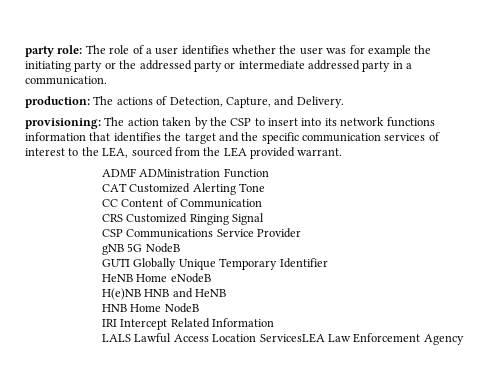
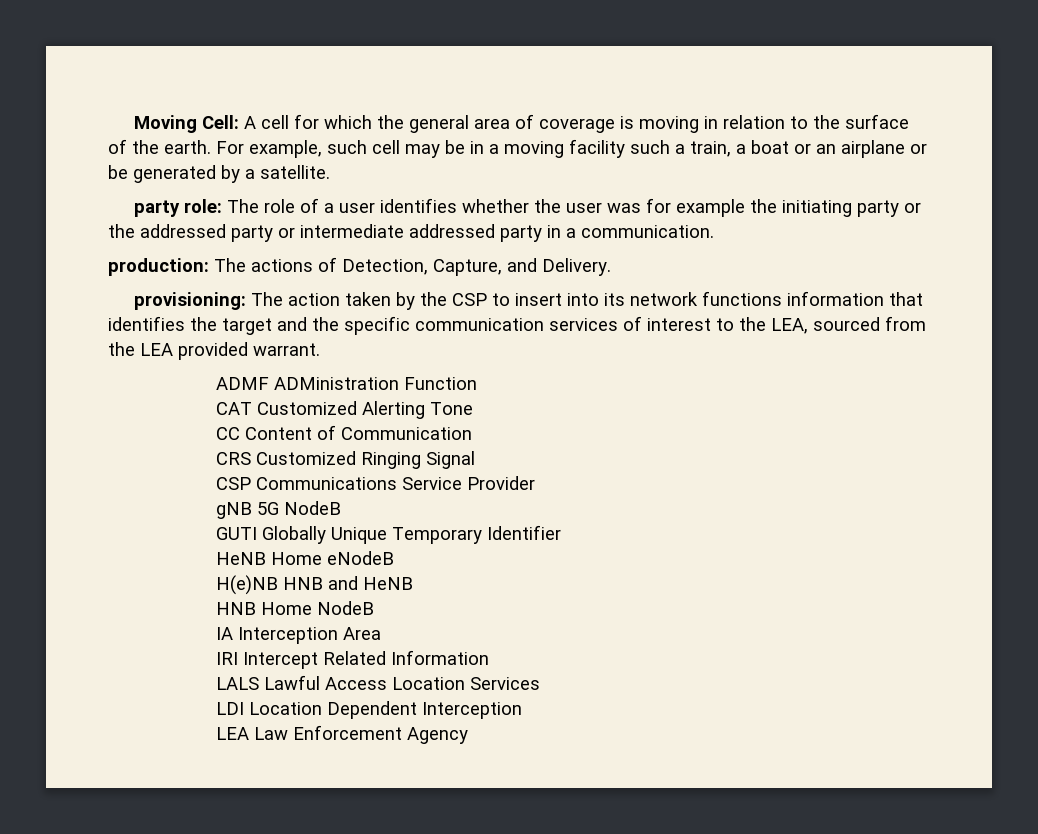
(25, 51) none -> [133,114,909,133] [108,139,927,158] [108,165,330,183] Moving Cell: A cell for which the general area of coverage is moving in relation to the surface of the earth. For example, such cell may be in a moving facility such a train, a boat or an airplane or be generated by a satellite. //
(199, 308) none -> [215,627,381,644] // IA Interception Area
[259,333,325,343] ServicesLEA -> [469,677,540,690] [215,701,522,719] [215,727,249,740] Services // LDI Location Dependent Interception // LEA

